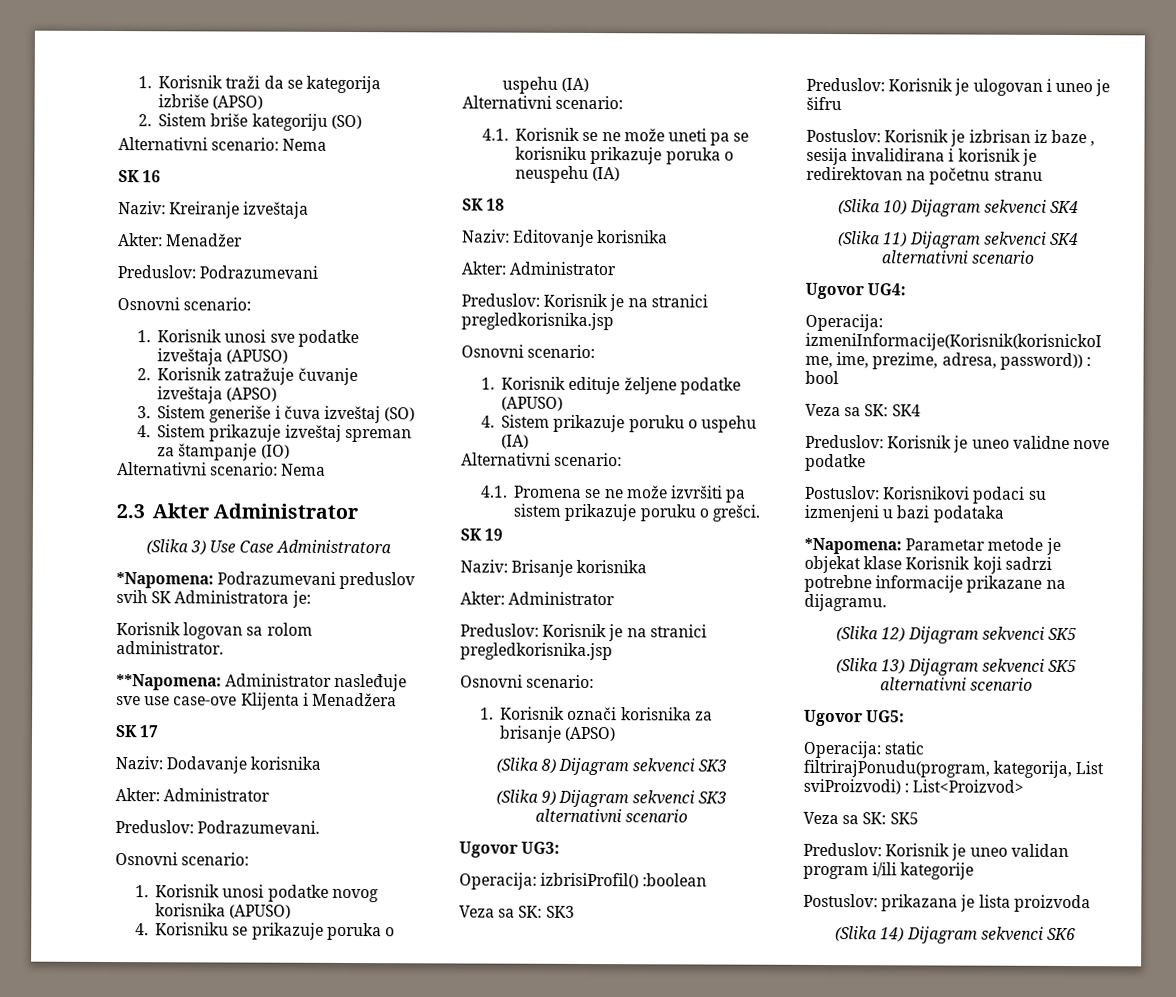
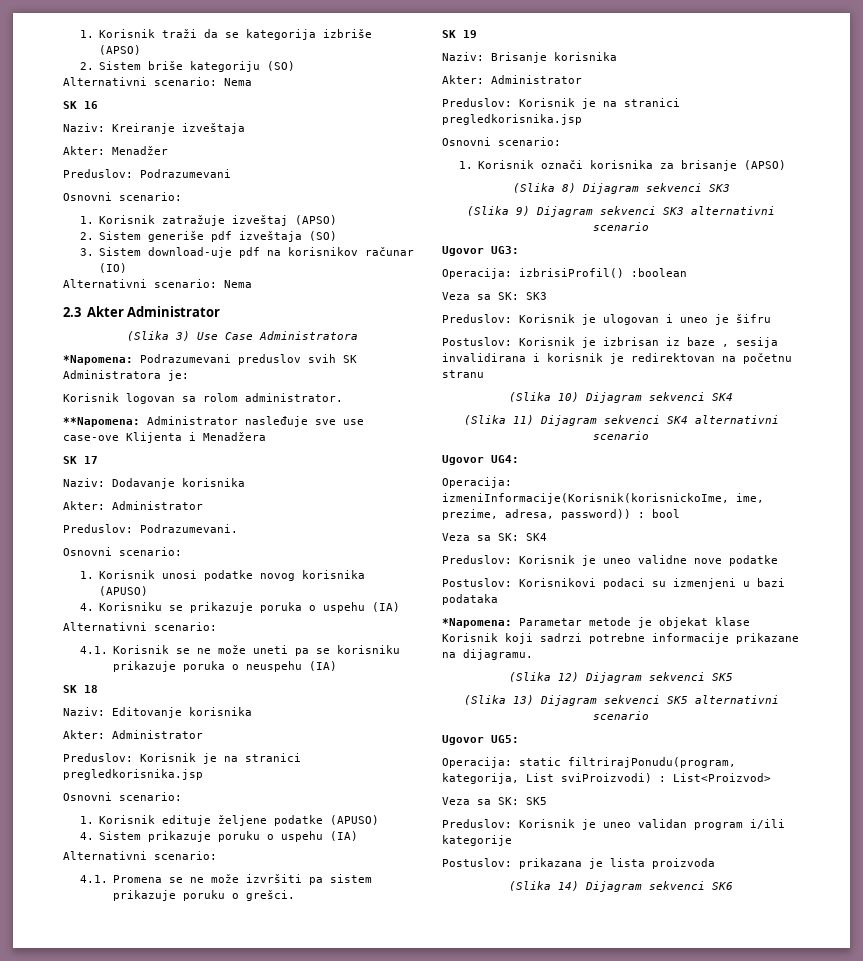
[224,329,359,348] [157,348,289,366] [136,367,358,386] [157,386,278,404] [136,406,151,419] unosi sve podatke izveštaja (APUSO) // 2. Korisnik zatražuje čuvanje izveštaja (APSO) // 3. -> [162,215,338,226] [79,232,94,240] zatražuje izveštaj (APSO) // 2.
[274,405,416,424] [136,424,412,443] [157,443,258,461] i čuva izveštaj (SO) // 4. Sistem prikazuje izveštaj spreman za štampanje -> [211,231,338,242] [79,247,415,258] pdf izveštaja (SO) // 3. Sistem download-uje pdf na korisnikov računar

